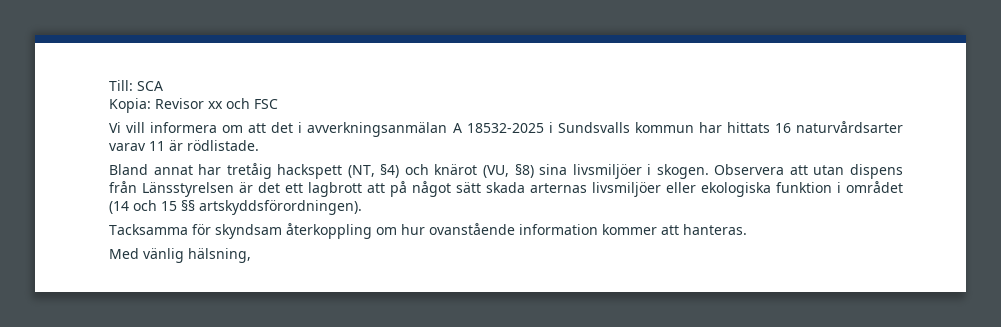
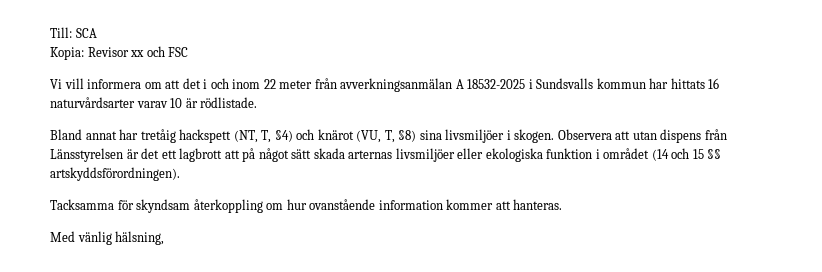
(303, 127) none -> [210,78,337,89] och inom 22 meter från
[149,141,165,151] 11 -> [170,98,183,108] 10
(375, 171) none -> [261,130,272,143] T,
(509, 171) none -> [384,130,395,143] T,

